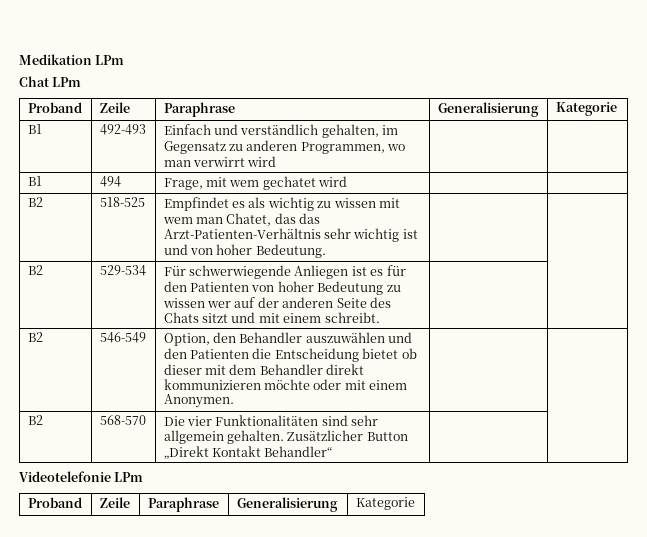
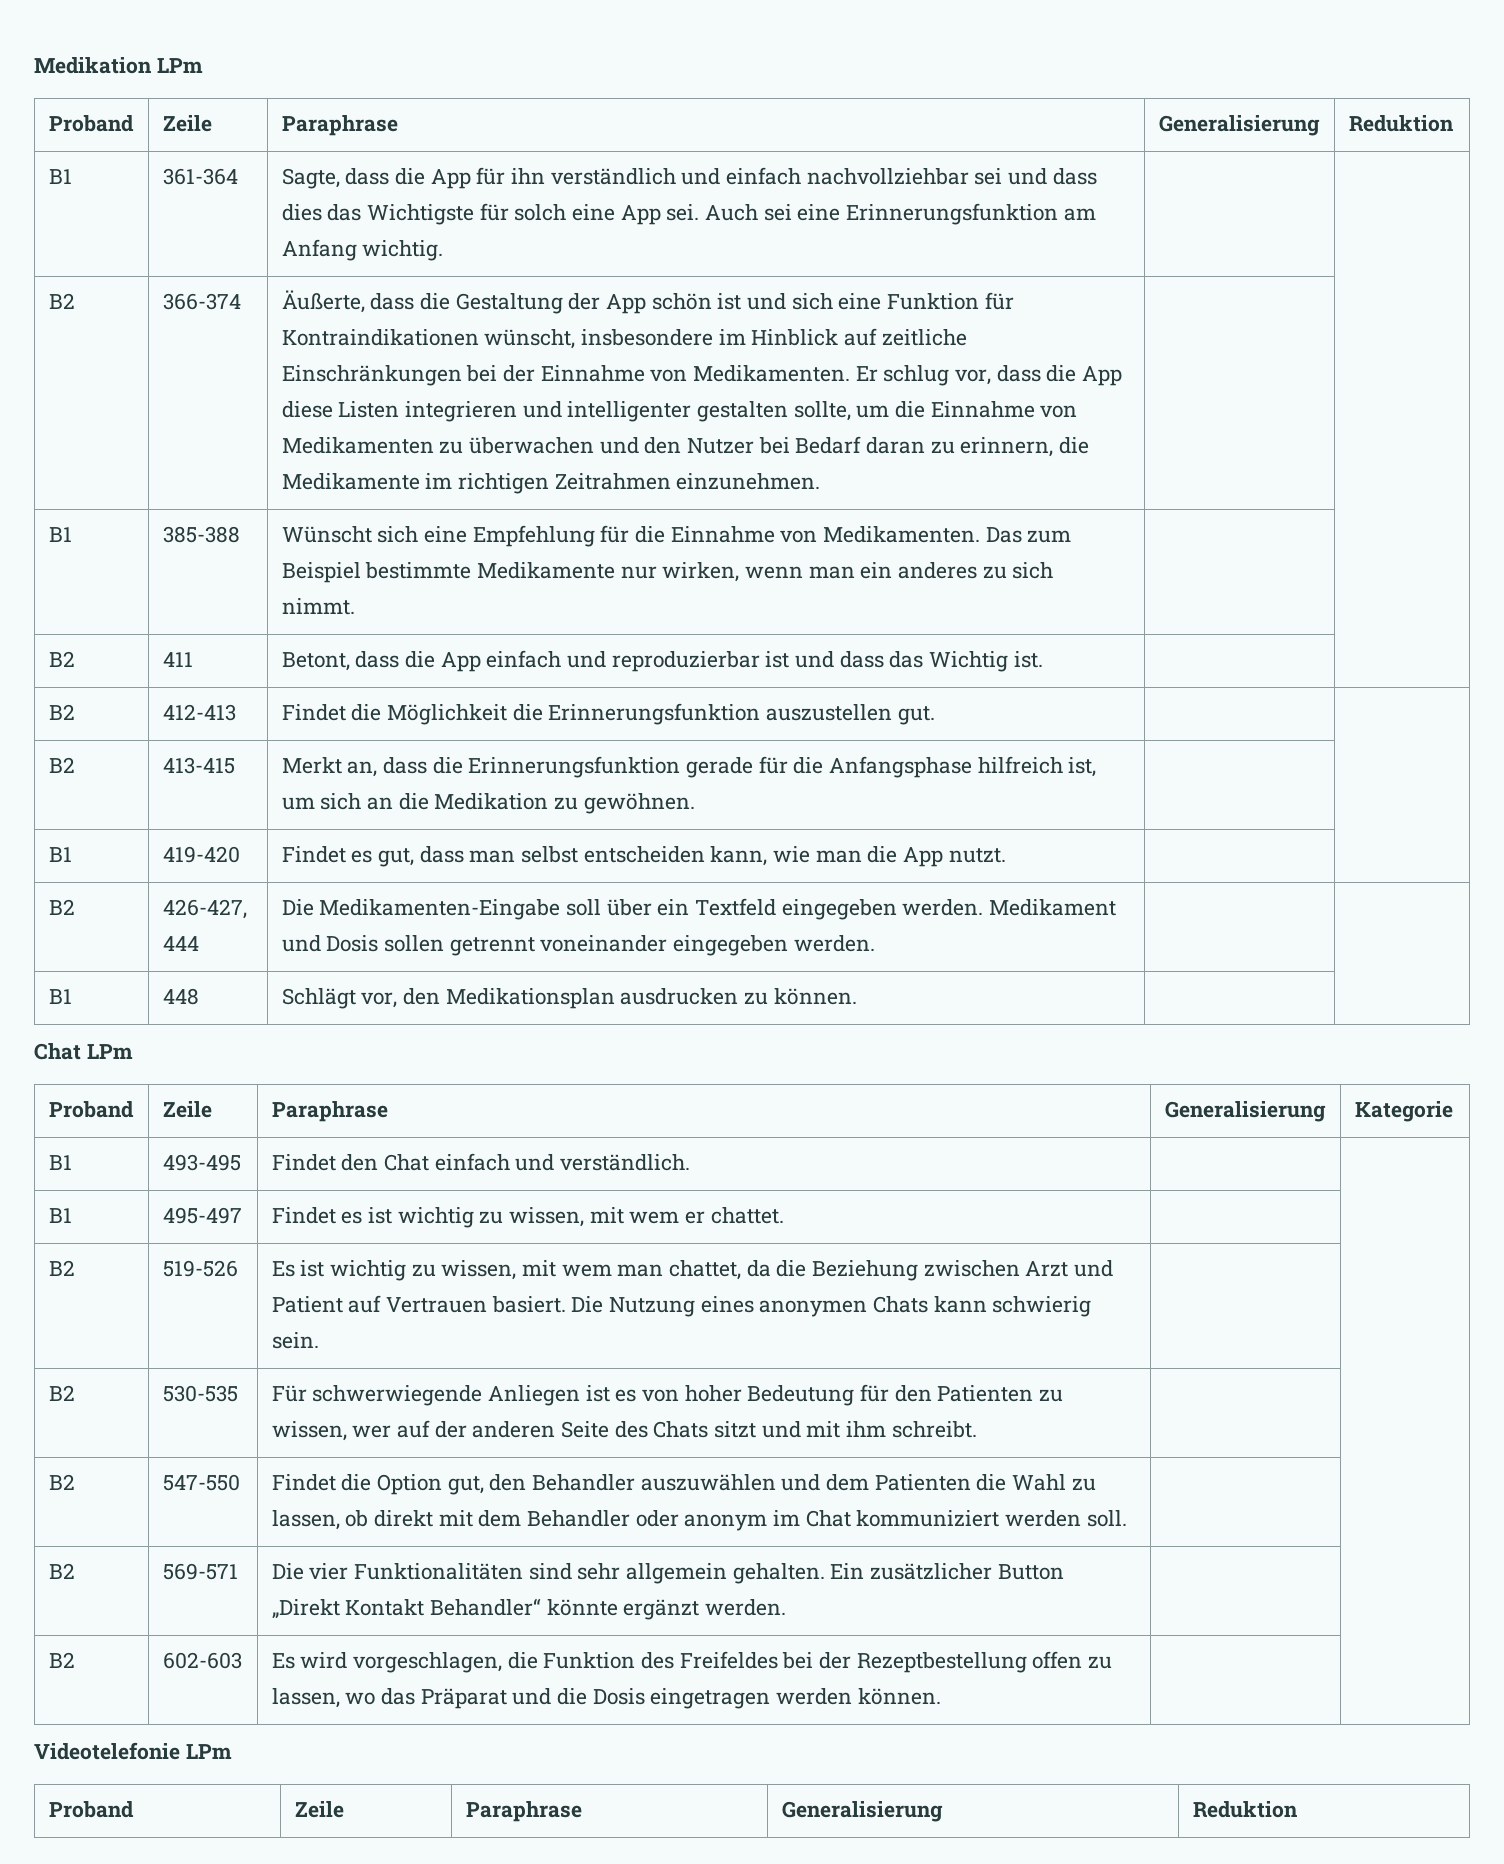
(125, 60) none -> [48,115,134,132] [162,115,212,132] [281,115,398,136] [1158,115,1320,136] [1348,115,1454,132] [48,169,72,184] [162,168,238,185] [281,167,1097,189] [281,203,1096,225] [281,239,444,261] [48,293,75,309] [162,293,241,310] [281,290,1014,314] [281,328,967,349] [281,365,1122,386] [281,401,1078,422] [281,436,1089,457] [281,473,821,494] [48,527,72,542] [162,526,240,543] [281,525,1072,547] [281,562,1054,583] [281,598,355,615] [48,651,75,667] [162,652,193,667] [281,650,1043,672] [48,704,75,720] [162,704,236,721] [281,703,935,725] [48,757,75,773] [162,757,235,774] [281,756,1097,778] [281,793,695,814] [48,847,72,862] [162,846,240,863] [281,846,1006,867] [48,899,75,915] [162,899,247,919] [162,936,199,951] [281,898,1116,920] [281,935,875,956] [48,989,72,1004] [162,988,199,1005] [281,988,857,1009] // Proband | Zeile | Paraphrase | Generalisierung | Reduktion // B1 | 361-364 | Sagte, dass die App für ihn verständlich und einfach nachvollziehbar sei und dass dies das Wichtigste für solch eine App sei. Auch sei eine Erinnerungsfunktion am Anfang wichtig. | | // B2 | 366-374 | Äußerte, dass die Gestaltung der App schön ist und sich eine Funktion für Kontraindikationen wünscht, insbesondere im Hinblick auf zeitliche Einschränkungen bei der Einnahme von Medikamenten. Er schlug vor, dass die App diese Listen integrieren und intelligenter gestalten sollte, um die Einnahme von Medikamenten zu überwachen und den Nutzer bei Bedarf daran zu erinnern, die Medikamente im richtigen Zeitrahmen einzunehmen. | | // B1 | 385-388 | Wünscht sich eine Empfehlung für die Einnahme von Medikamenten. Das zum Beispiel bestimmte Medikamente nur wirken, wenn man ein anderes zu sich nimmt. | | // B2 | 411 | Betont, dass die App einfach und reproduzierbar ist und dass das Wichtig ist. | | // B2 | 412-413 | Findet die Möglichkeit die Erinnerungsfunktion auszustellen gut. | | // B2 | 413-415 | Merkt an, dass die Erinnerungsfunktion gerade für die Anfangsphase hilfreich ist, um sich an die Medikation zu gewöhnen. | | // B1 | 419-420 | Findet es gut, dass man selbst entscheiden kann, wie man die App nutzt. | | // B2 | 426-427, 444 | Die Medikamenten-Eingabe soll über ein Textfeld eingegeben werden. Medikament und Dosis sollen getrennt voneinander eingegeben werden. | | // B1 | 448 | Schlägt vor, den Medikationsplan ausdrucken zu können. | |
[99,124,146,135] [163,124,399,138] [163,140,406,154] [163,156,277,167] [27,176,42,186] [99,176,121,187] [163,176,348,190] [27,197,43,207] [99,197,145,207] [163,197,376,211] 492-493 | Einfach und verständlich gehalten, im Gegensatz zu anderen Programmen, wo man verwirrt wird | | // B1 | 494 | Frage, mit wem gechatet wird | | // B2 | 518-525 | Empfindet es als wichtig zu wissen -> [162,1154,241,1171] [271,1153,690,1171] [48,1208,72,1223] [162,1207,242,1224] [271,1207,784,1228] [48,1260,75,1276] [162,1260,238,1277] [271,1260,517,1281] 493-495 | Findet den Chat einfach und verständlich. | | // B1 | 495-497 | Findet es ist wichtig zu wissen, mit wem er chattet. | | // B2 | 519-526 | Es ist wichtig zu wissen,
[226,213,321,226] [163,228,418,242] [163,244,326,258] [27,265,43,275] [99,265,146,276] Chatet, das das Arzt-Patienten-Verhältnis sehr wichtig ist und von hoher Bedeutung. | | // B2 | 529-534 -> [668,1260,1113,1281] [271,1295,1092,1317] [271,1332,319,1349] [48,1385,75,1401] [162,1385,238,1402] chattet, da die Beziehung zwischen Arzt und Patient auf Vertrauen basiert. Die Nutzung eines anonymen Chats kann schwierig sein. | | // B2 | 530-535
[386,265,406,276] [163,281,401,295] [162,298,205,308] für den Patienten von hoher Bedeutung zu wissen -> [641,1384,1063,1406] [271,1421,347,1441] von hoher Bedeutung für den Patienten zu wissen,
[283,313,322,323] einem -> [845,1421,886,1437] ihm
[99,332,146,343] [163,333,210,346] 546-549 | Option, -> [162,1474,240,1491] [271,1474,484,1495] 547-550 | Findet die Option gut,
[163,348,187,359] den -> [825,1474,869,1491] dem
[274,348,417,362] [163,364,365,375] [163,379,408,390] [163,394,234,408] [27,415,43,425] [99,415,146,425] Entscheidung bietet ob dieser mit dem Behandler direkt kommunizieren möchte oder mit einem Anonymen. | | // B2 | 568-570 -> [1011,1474,1096,1491] [271,1510,1127,1531] [48,1563,75,1579] [162,1563,238,1580] Wahl zu lassen, ob direkt mit dem Behandler oder anonym im Chat kommuniziert werden soll. | | // B2 | 569-571
[287,430,364,441] Zusätzlicher -> [830,1563,992,1580] Ein zusätzlicher
(333, 451) none -> [546,1599,786,1620] [48,1652,75,1668] [162,1652,242,1669] [271,1651,1112,1673] [271,1688,941,1709] könnte ergänzt werden. | | // B2 | 602-603 | Es wird vorgeschlagen, die Funktion des Freifeldes bei der Rezeptbestellung offen zu lassen, wo das Präparat und die Dosis eingetragen werden können.
[355,497,415,510] Kategorie -> [1192,1801,1298,1818] Reduktion

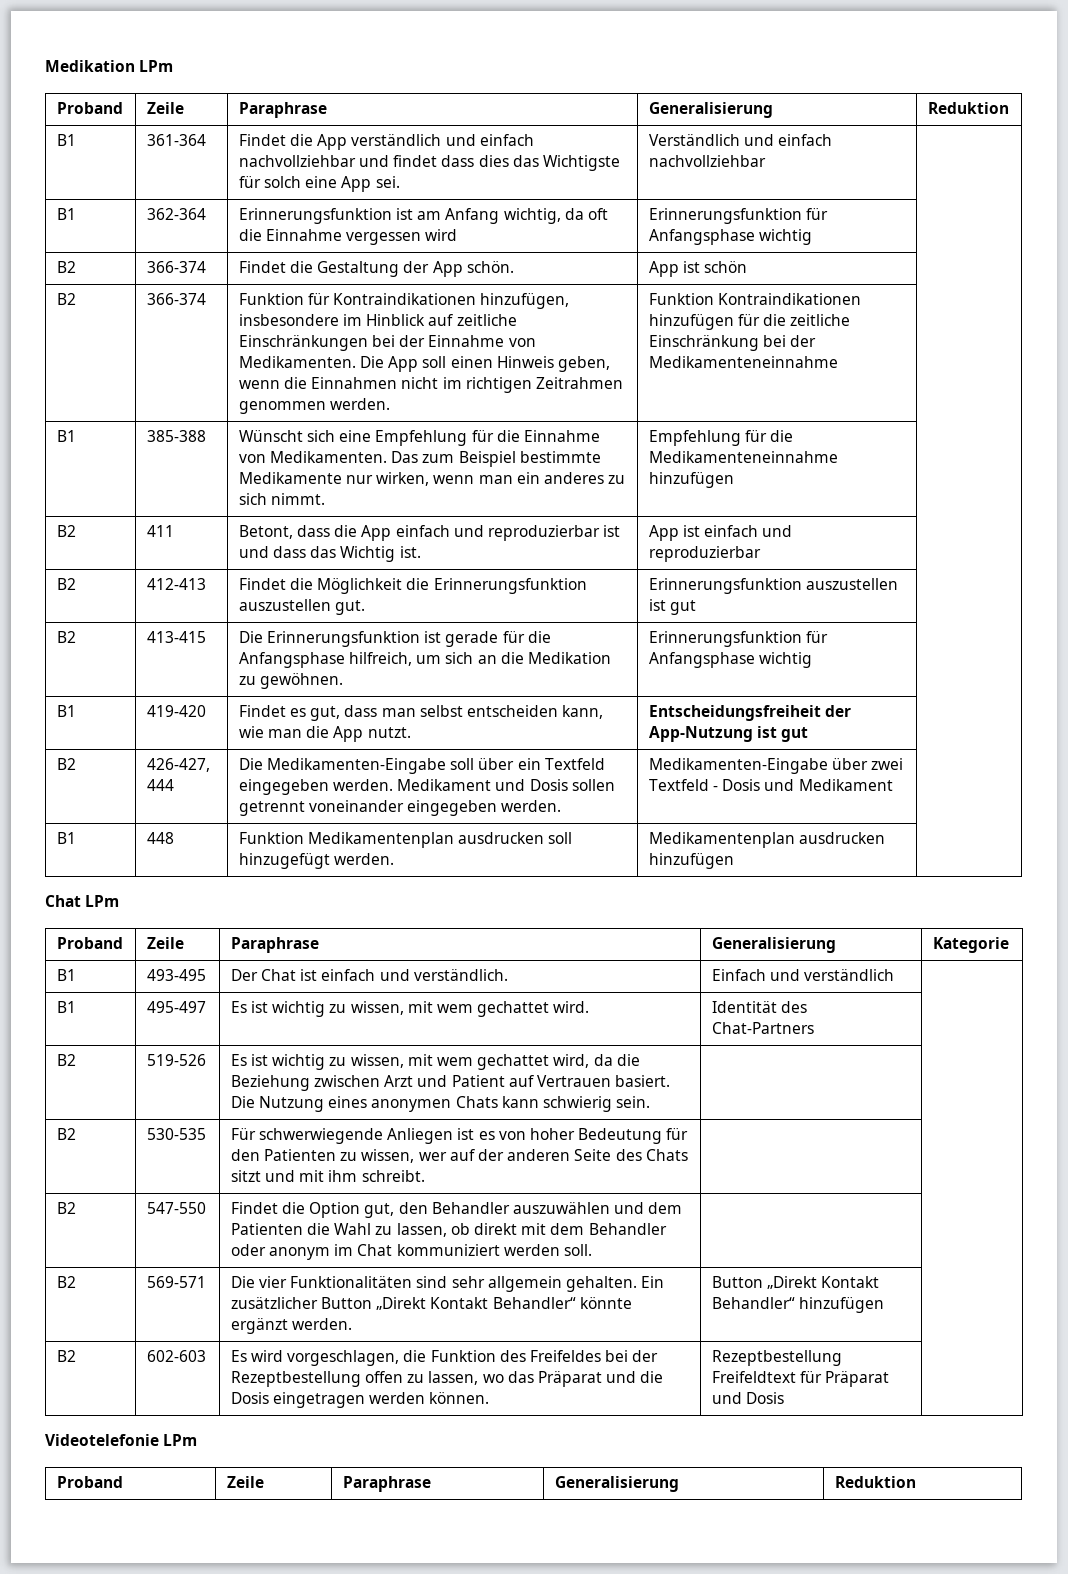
[281,167,545,189] Sagte, dass die App für ihn -> [238,134,348,150] Findet die App
[974,168,1047,185] sei und -> [359,155,438,167] und findet
[704,203,1096,225] [281,239,444,261] [48,293,75,309] [162,293,241,310] [281,290,415,313] Auch sei eine Erinnerungsfunktion am Anfang wichtig. | | // B2 | 366-374 | Äußerte, dass -> [648,134,833,146] [648,155,766,167] [56,208,76,220] [146,208,206,220] [238,208,609,224] [238,229,458,245] [648,208,829,224] [648,229,813,245] [56,261,76,273] [146,261,206,273] [238,261,286,273] | Verständlich und einfach nachvollziehbar | // B1 | 362-364 | Erinnerungsfunktion ist am Anfang wichtig, da oft die Einnahme vergessen wird | Erinnerungsfunktion für Anfangsphase wichtig | // B2 | 366-374 | Findet
[651,293,882,310] schön ist und sich eine -> [466,261,514,273] [648,261,748,277] [56,293,76,305] [146,293,206,305] schön. | App ist schön | // B2 | 366-374 |
[484,329,576,349] wünscht, -> [480,293,570,309] hinzufügen,
[855,365,1122,386] [281,401,1078,422] [281,436,1089,457] [281,473,821,494] Er schlug vor, dass die App diese Listen integrieren und intelligenter gestalten sollte, um die Einnahme von Medikamenten zu überwachen und den Nutzer bei Bedarf daran zu erinnern, die Medikamente im richtigen Zeitrahmen einzunehmen. | -> [360,356,611,372] [238,377,624,393] [238,398,391,414] [648,293,862,305] [648,314,851,330] [648,335,817,351] [648,356,838,368] Die App soll einen Hinweis geben, wenn die Einnahmen nicht im richtigen Zeitrahmen genommen werden. | Funktion Kontraindikationen hinzufügen für die zeitliche Einschränkung bei der Medikamenteneinnahme
(355, 606) none -> [648,430,794,446] [648,451,838,463] [648,472,734,488] Empfehlung für die Medikamenteneinnahme hinzufügen
(1043, 659) none -> [648,525,793,541] [648,546,761,562] App ist einfach und reproduzierbar
[48,757,75,773] [162,757,235,774] [281,756,681,778] | // B2 | 413-415 | Merkt an, dass die Erinnerungsfunktion -> [648,578,899,594] [648,599,697,615] [56,631,76,643] [146,631,206,643] [238,631,442,647] Erinnerungsfunktion auszustellen ist gut | // B2 | 413-415 | Die Erinnerungsfunktion ist
[977,756,1097,777] hilfreich ist, -> [349,652,413,666] hilfreich,
(695, 803) none -> [648,631,829,647] [648,652,813,668] Erinnerungsfunktion für Anfangsphase wichtig
(1006, 855) none -> [648,705,852,721] [648,726,809,742] Entscheidungsfreiheit der App-Nutzung ist gut
[48,989,72,1004] [162,988,199,1005] [281,988,857,1009] | // B1 | 448 | Schlägt vor, den Medikationsplan ausdrucken zu können. | -> [648,758,904,774] [648,779,893,791] [56,832,76,844] [146,832,174,844] [238,832,573,848] [238,853,395,869] [648,832,886,848] [648,853,734,869] Medikamenten-Eingabe über zwei Textfeld - Dosis und Medikament | // B1 | 448 | Funktion Medikamentenplan ausdrucken soll hinzugefügt werden. | Medikamentenplan ausdrucken hinzufügen
[271,1154,429,1171] Findet den Chat -> [230,969,318,981] Der Chat ist
(690, 1162) none -> [711,969,895,981] Einfach und verständlich
[271,1207,784,1228] Findet es ist wichtig zu wissen, mit wem er chattet. | -> [230,1001,590,1017] [711,1001,808,1013] [711,1022,814,1034] Es ist wichtig zu wissen, mit wem gechattet wird. | Identität des Chat-Partners
[617,1260,741,1280] man chattet, -> [477,1054,590,1070] gechattet wird,
(786, 1607) none -> [711,1276,880,1289] [711,1297,885,1313] Button „Direkt Kontakt Behandler“ hinzufügen
(941, 1696) none -> [711,1350,842,1366] [711,1371,890,1387] [711,1392,785,1404] Rezeptbestellung Freifeldtext für Präparat und Dosis

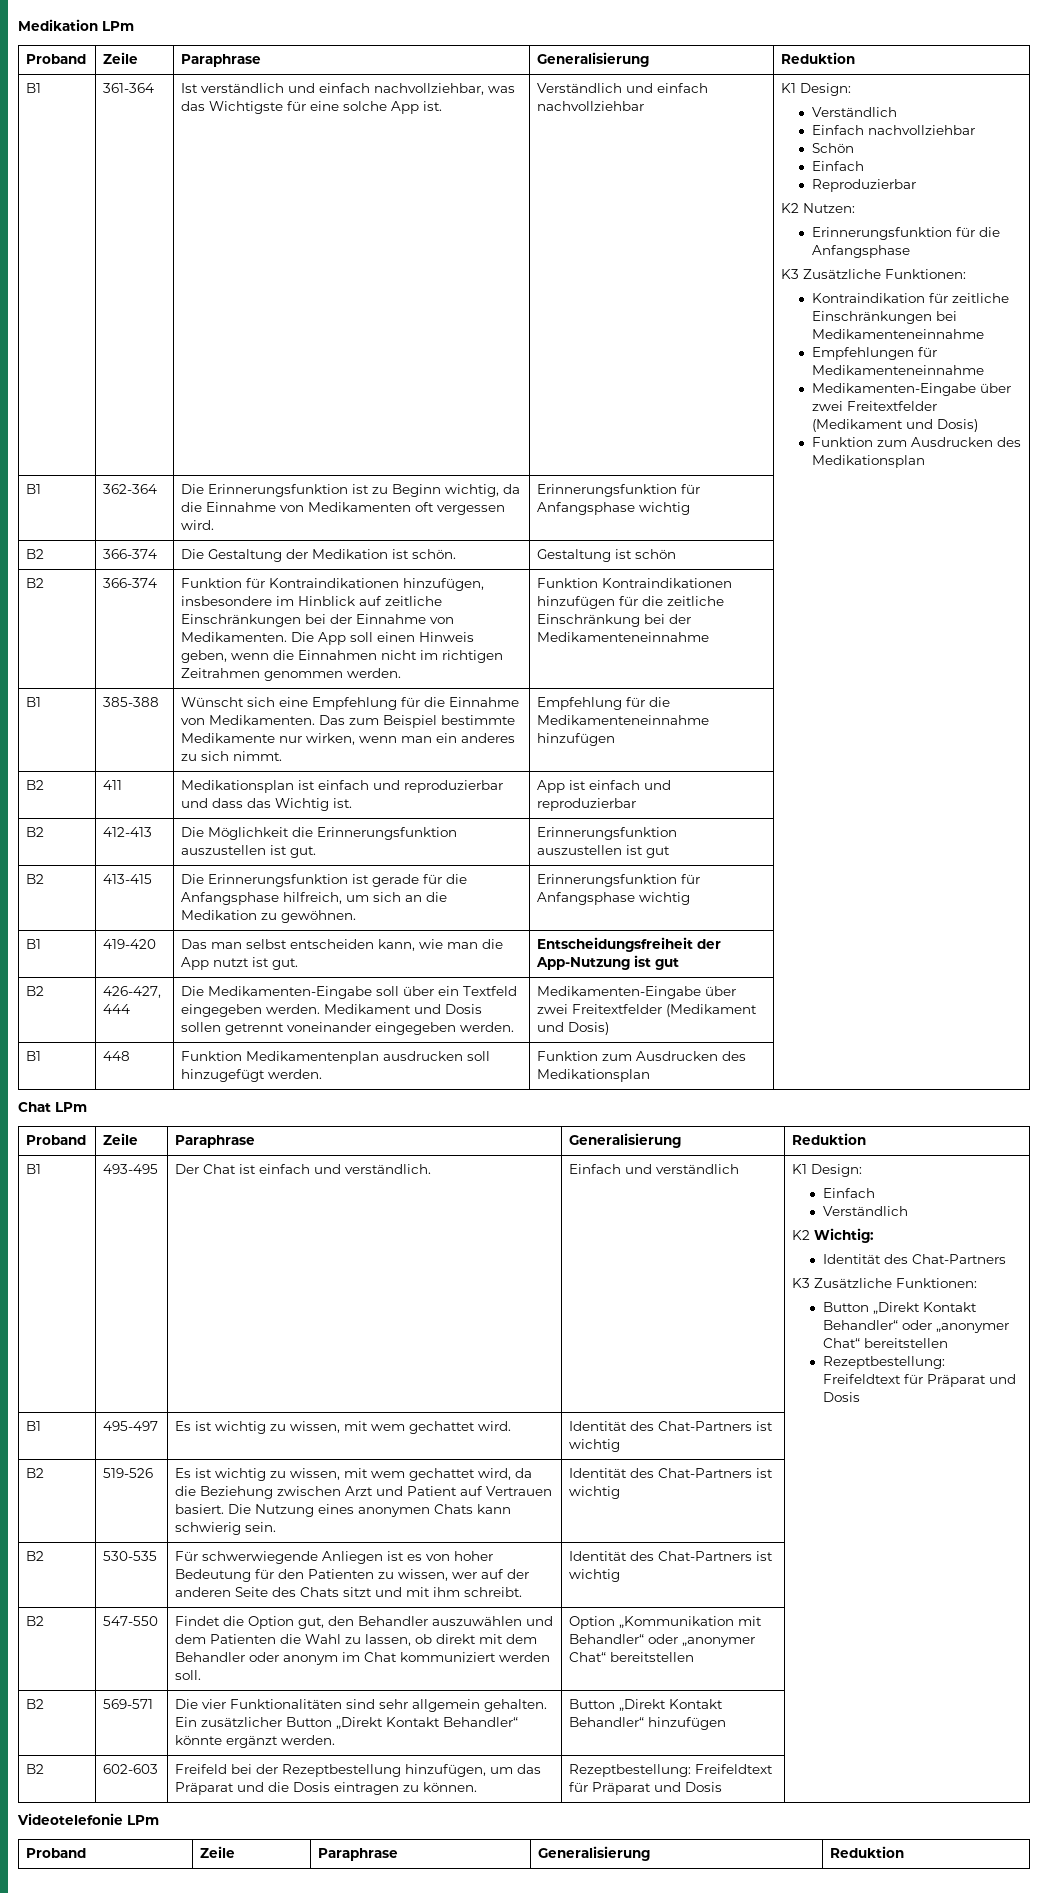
[238,134,534,150] [238,155,621,171] [238,176,400,192] [648,134,833,146] [648,155,766,167] Findet die App verständlich und einfach nachvollziehbar und findet dass dies das Wichtigste für solch eine App sei. | Verständlich und einfach nachvollziehbar | -> [181,83,516,95] [181,101,443,114] [537,83,709,93] [537,101,645,111] [781,83,852,96] [811,107,897,117] [811,125,975,135] [811,143,854,153] [811,161,864,171] [811,179,916,192] [781,203,856,213] [811,227,1000,240] [811,245,910,258] [781,269,967,279] [811,293,1009,303] [811,311,957,324] [811,329,984,339] [811,347,937,360] [811,365,984,375] [811,383,1011,396] [811,401,937,411] [811,419,978,432] [811,437,1021,447] [811,455,925,468] Ist verständlich und einfach nachvollziehbar, was das Wichtigste für eine solche App ist. | Verständlich und einfach nachvollziehbar | K1 Design: // Verständlich // Einfach nachvollziehbar // Schön // Einfach // Reproduzierbar // K2 Nutzen: // Erinnerungsfunktion für die Anfangsphase // K3 Zusätzliche Funktionen: // Kontraindikation für zeitliche Einschränkungen bei Medikamenteneinnahme // Empfehlungen für Medikamenteneinnahme // Medikamenten-Eingabe über zwei Freitextfelder (Medikament und Dosis) // Funktion zum Ausdrucken des Medikationsplan
[238,208,500,224] Erinnerungsfunktion ist am Anfang -> [181,484,442,497] Die Erinnerungsfunktion ist zu Beginn
[588,208,609,220] [238,229,458,245] oft die Einnahme vergessen wird -> [181,502,506,515] [181,520,215,530] die Einnahme von Medikamenten oft vergessen wird.
[238,261,463,277] Findet die Gestaltung der App -> [181,549,410,562] Die Gestaltung der Medikation ist
[648,261,679,277] App -> [537,549,612,562] Gestaltung
[238,525,621,541] Betont, dass die App einfach und reproduzierbar ist -> [181,780,504,793] Medikationsplan ist einfach und reproduzierbar
[238,578,314,590] Findet die -> [181,827,205,837] Die
(331, 605) none -> [270,845,288,855] ist
[238,705,378,721] Findet es gut, dass -> [181,939,208,949] Das
[367,727,411,738] nutzt. -> [213,957,299,970] nutzt ist gut.
[648,779,893,791] Textfeld - Dosis und Medikament -> [572,1004,758,1017] [537,1022,610,1035] Freitextfelder (Medikament und Dosis)
[648,832,886,848] [648,853,734,869] Medikamentenplan ausdrucken hinzufügen -> [537,1051,747,1061] [537,1069,651,1082] Funktion zum Ausdrucken des Medikationsplan
[932,937,1009,953] Kategorie -> [792,1133,867,1145] Reduktion
(895, 975) none -> [792,1164,863,1177] [822,1188,875,1198] [822,1206,908,1216] [792,1228,875,1243] [822,1254,1006,1264] [792,1278,978,1288] [822,1302,977,1314] [822,1320,1009,1333] [822,1338,948,1348] [822,1356,945,1369] [822,1374,1016,1387] [822,1392,860,1402] K1 Design: // Einfach // Verständlich // K2 Wichtig: // Identität des Chat-Partners // K3 Zusätzliche Funktionen: // Button „Direkt Kontakt Behandler“ oder „anonymer Chat“ bereitstellen // Rezeptbestellung: Freifeldtext für Präparat und Dosis
(814, 1028) none -> [756,1421,774,1431] [569,1439,621,1452] ist wichtig
(651, 1102) none -> [569,1468,774,1478] [569,1486,621,1499] Identität des Chat-Partners ist wichtig
(425, 1176) none -> [569,1551,774,1561] [569,1569,621,1582] Identität des Chat-Partners ist wichtig
(593, 1250) none -> [569,1616,763,1629] [569,1634,756,1647] [569,1652,695,1662] Option „Kommunikation mit Behandler“ oder „anonymer Chat“ bereitstellen
[230,1350,659,1366] [230,1371,504,1387] Es wird vorgeschlagen, die Funktion des Freifeldes bei der Rezeptbestellung offen zu lassen, wo -> [175,1764,514,1777] Freifeld bei der Rezeptbestellung hinzufügen, um
[273,1392,426,1408] eingetragen werden -> [334,1782,420,1795] eintragen zu
[711,1350,842,1366] Rezeptbestellung -> [569,1764,692,1777] Rezeptbestellung:

